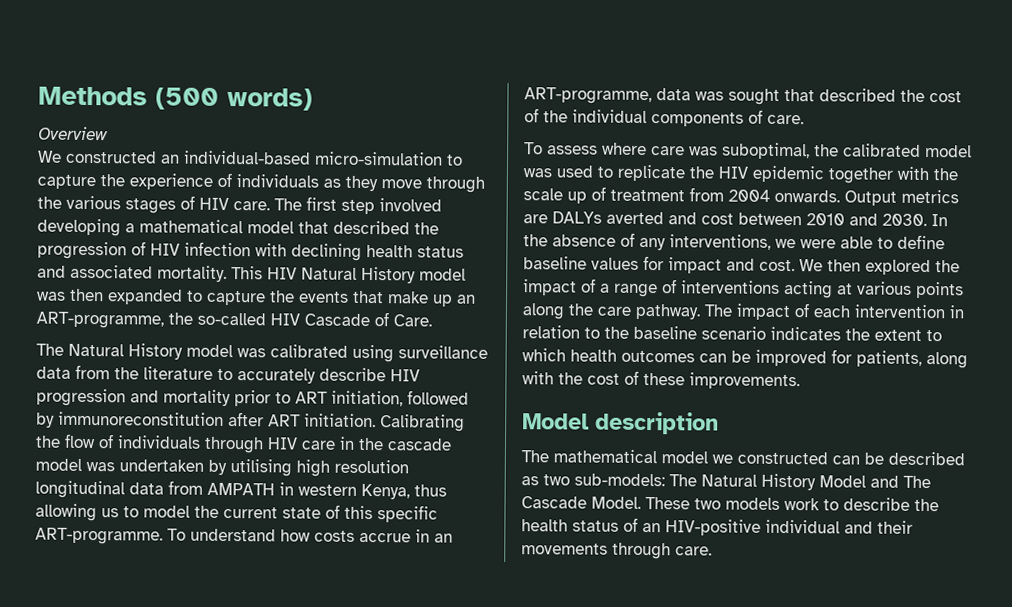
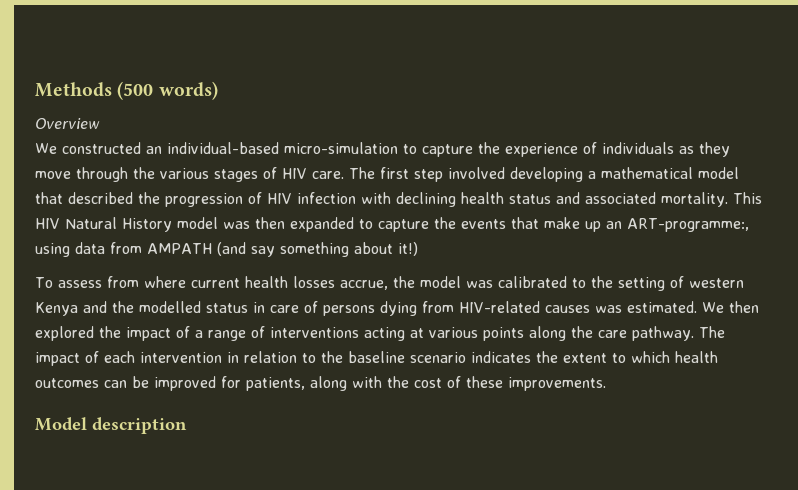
[36,311,432,329] [36,343,488,363] [36,364,420,384] [36,388,469,407] [36,411,465,432] [35,433,452,454] [35,458,409,477] [35,480,447,500] [35,503,438,523] [35,527,453,545] [524,87,962,105] [524,108,804,127] [524,142,972,160] [523,164,958,184] [523,186,959,206] [523,211,948,227] [523,232,945,251] [523,255,795,274] ART-programme, the so-called HIV Cascade of Care. // The Natural History model was calibrated using surveillance data from the literature to accurately describe HIV progression and mortality prior to ART initiation, followed by immunoreconstitution after ART initiation. Calibrating the flow of individuals through HIV care in the cascade model was undertaken by utilising high resolution longitudinal data from AMPATH in western Kenya, thus allowing us to model the current state of this specific ART-programme. To understand how costs accrue in an ART-programme, data was sought that described the cost of the individual components of care. // To assess where care was suboptimal, the calibrated model was used to replicate the HIV epidemic together with the scale up of treatment from 2004 onwards. Output metrics are DALYs averted and cost between 2010 and 2030. In the absence of any interventions, we were able to define baseline values for impact and cost. -> [627,218,749,232] [35,242,418,257] [35,276,744,291] [35,301,697,316] ART-programme:, using data from AMPATH (and say something about it!) // To assess from where current health losses accrue, the model was calibrated to the setting of western Kenya and the modelled status in care of persons dying from HIV-related causes was estimated.
[521,449,965,466] [521,473,931,491] [521,496,939,512] [521,517,913,536] [521,542,712,560] // The mathematical model we constructed can be described as two sub-models: The Natural History Model and The Cascade Model. These two models work to describe the health status of an HIV-positive individual and their movements through care. -> (187, 425) none

